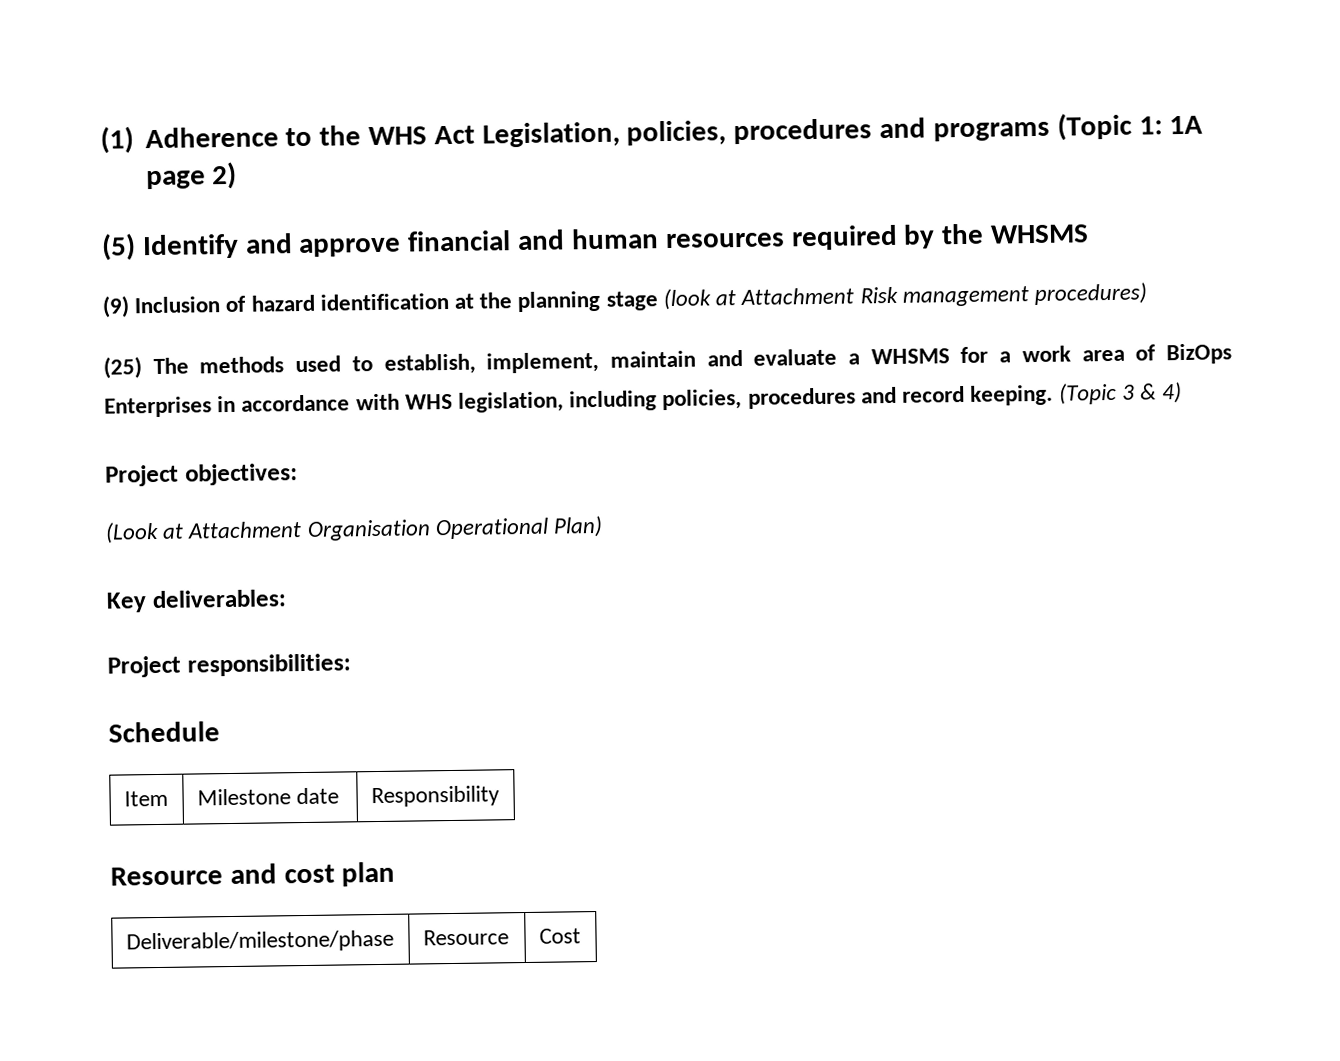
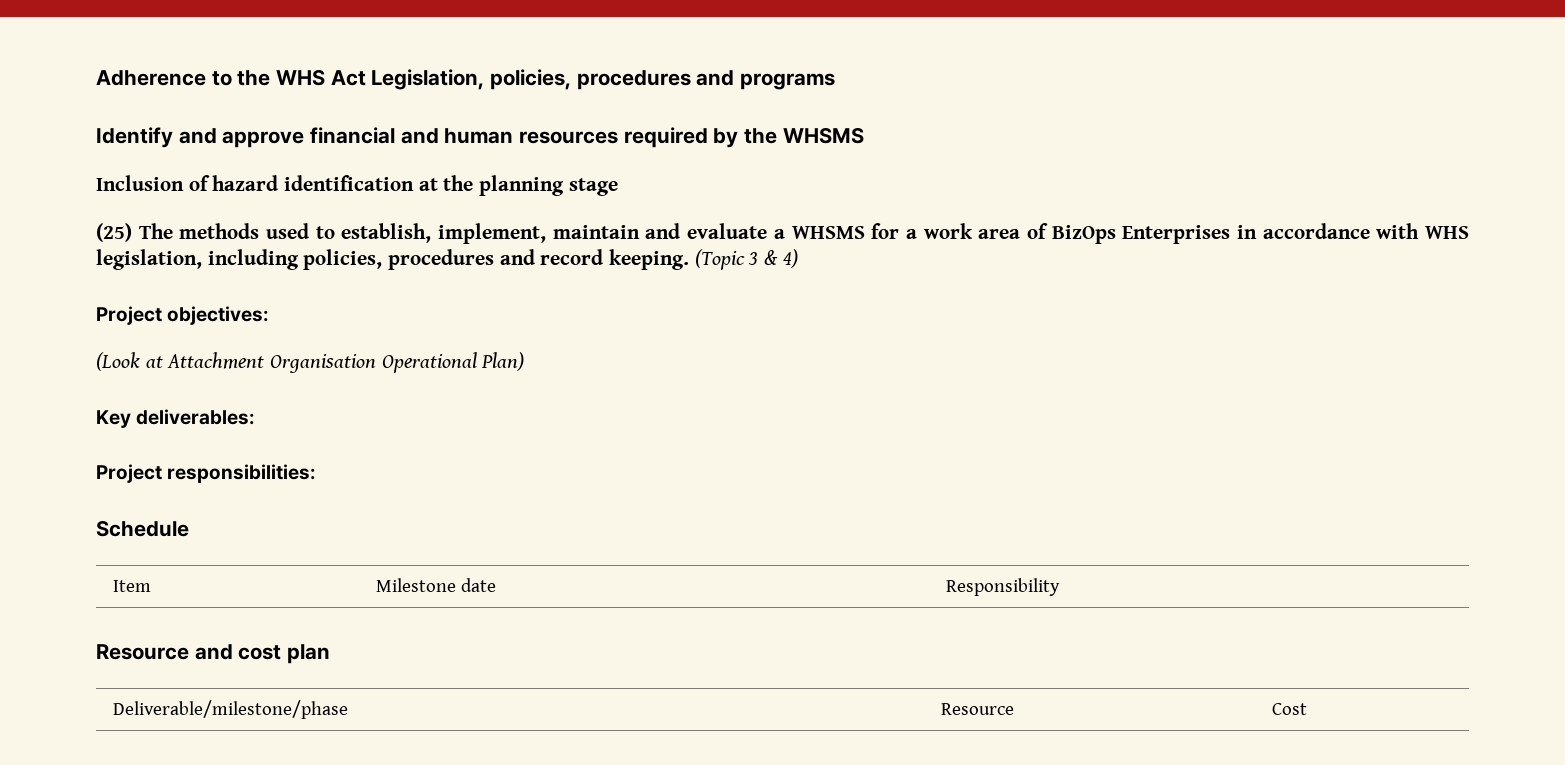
[100,126,134,154] (1) -> (96, 78) none
[1056,112,1204,141] [145,161,238,190] [101,233,136,261] (Topic 1: 1A page 2) // (5) -> (836, 81) //
[102,295,130,318] (9) -> (864, 135) none
[662,282,1147,311] (look at Attachment Risk management procedures) -> (618, 187) none

